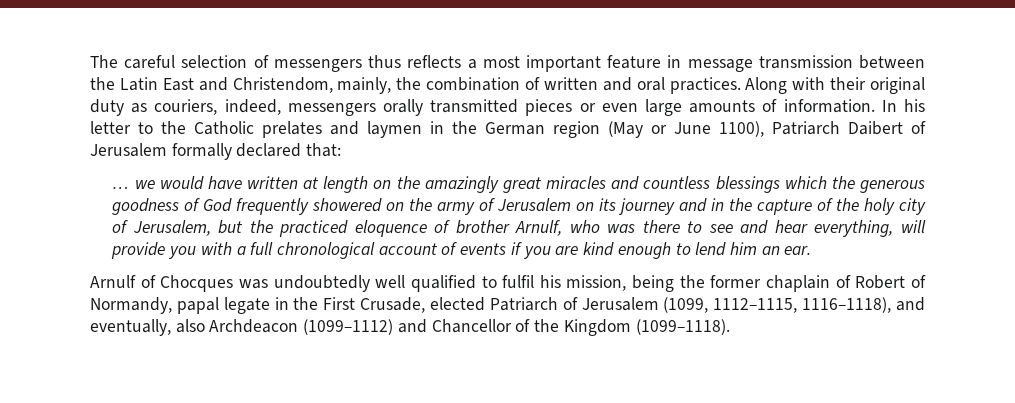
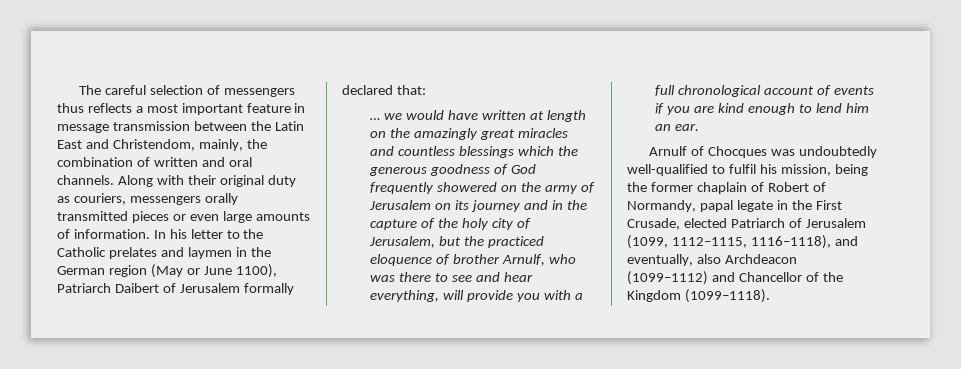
[669,77,741,94] practices. -> [57,175,114,185] channels.
[224,99,281,115] indeed, -> (126, 199) none
[375,275,476,292] well qualified -> [627,164,708,176] well-qualified

